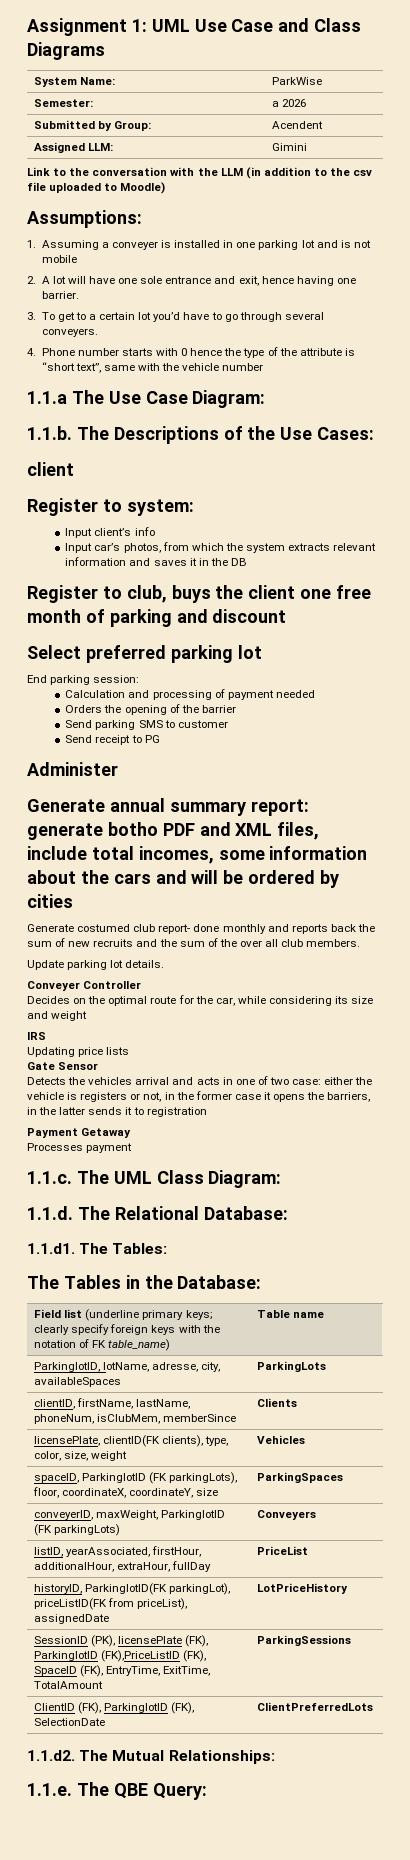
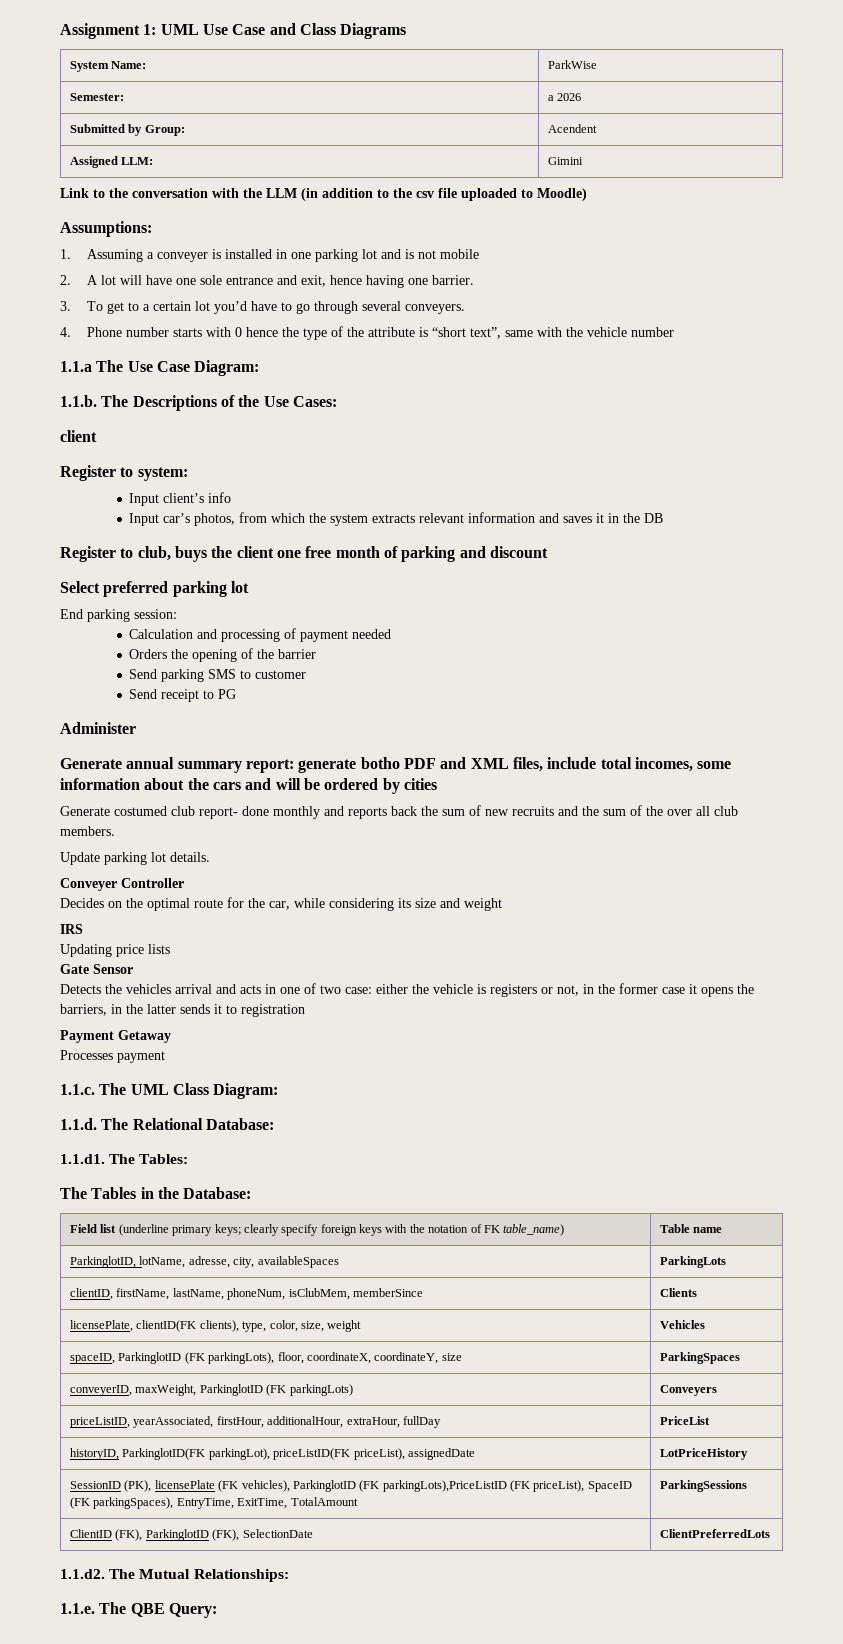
[34,1547,64,1557] listID, -> [70,1417,131,1428] priceListID,
[108,1598,135,1607] from -> (351, 1454) none
[185,1635,209,1647] [34,1650,207,1662] [34,1665,104,1677] (FK), ParkinglotID (FK),PriceListID (FK), SpaceID (FK), -> [218,1480,632,1492] [70,1497,174,1509] (FK vehicles), ParkinglotID (FK parkingLots),PriceListID (FK priceList), SpaceID (FK parkingSpaces),

